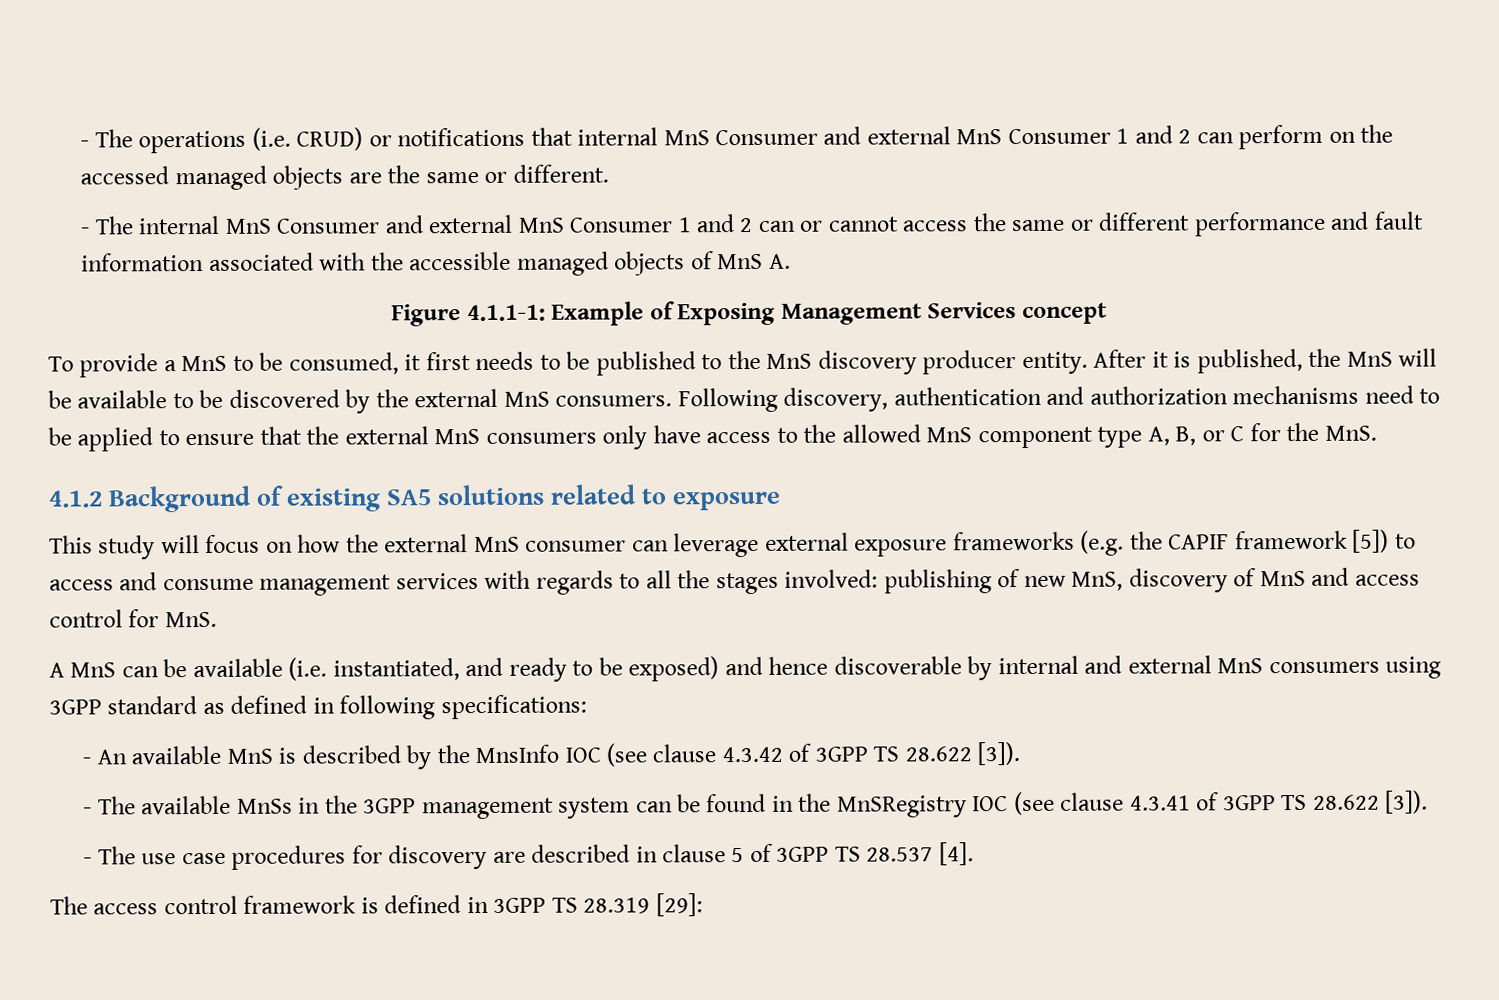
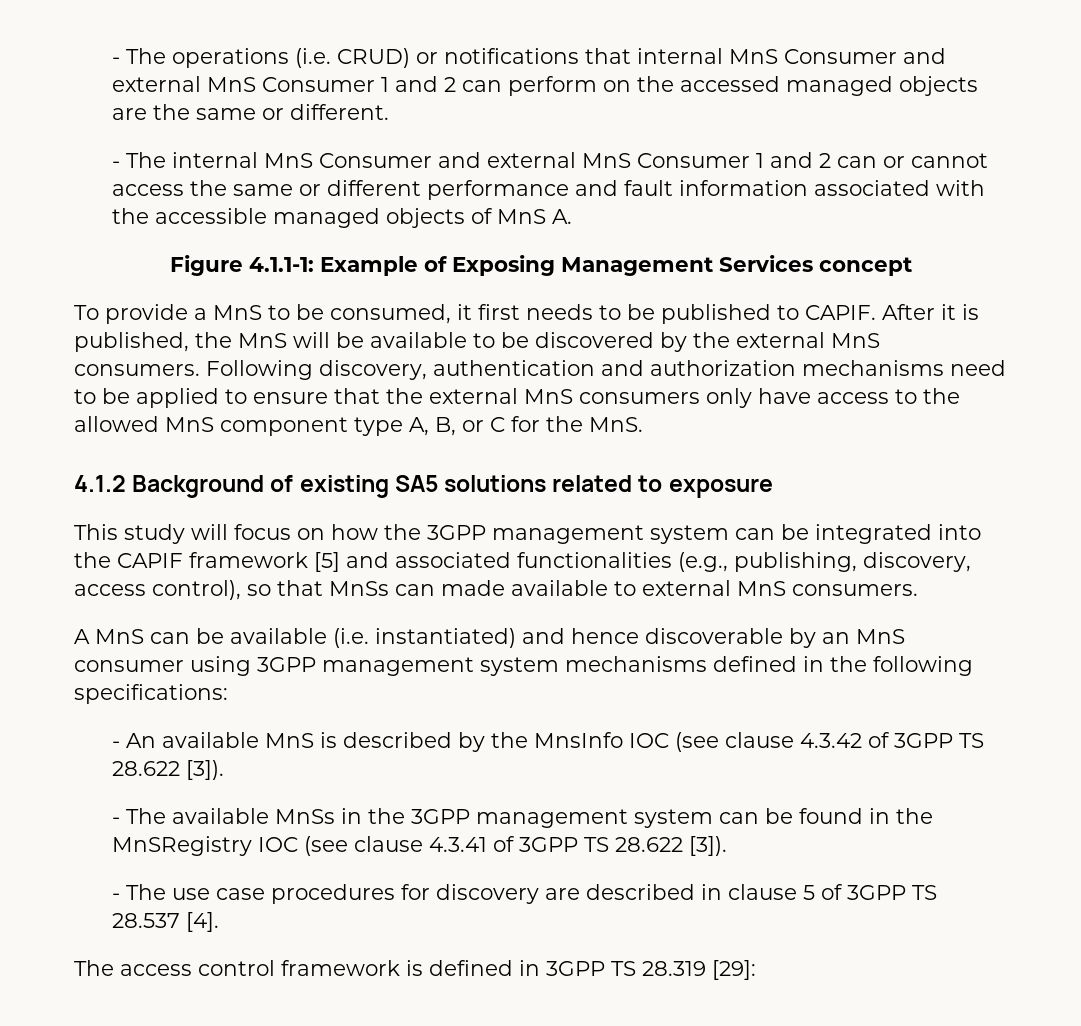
[727,350,1088,375] the MnS discovery producer entity. -> [805,305,876,320] CAPIF.
[384,529,1416,558] [49,567,1420,596] [49,609,217,628] external MnS consumer can leverage external exposure frameworks (e.g. the CAPIF framework [5]) to access and consume management services with regards to all the stages involved: publishing of new MnS, discovery of MnS and access control for MnS. -> [427,524,981,544] [74,552,971,572] [74,580,918,600] 3GPP management system can be integrated into the CAPIF framework [5] and associated functionalities (e.g., publishing, discovery, access control), so that MnSs can made available to external MnS consumers.
[332,655,1442,682] [49,695,335,715] instantiated, and ready to be exposed) and hence discoverable by internal and external MnS consumers using 3GPP standard as defined in -> [375,628,905,648] [74,656,867,676] instantiated) and hence discoverable by an MnS consumer using 3GPP management system mechanisms defined in the

